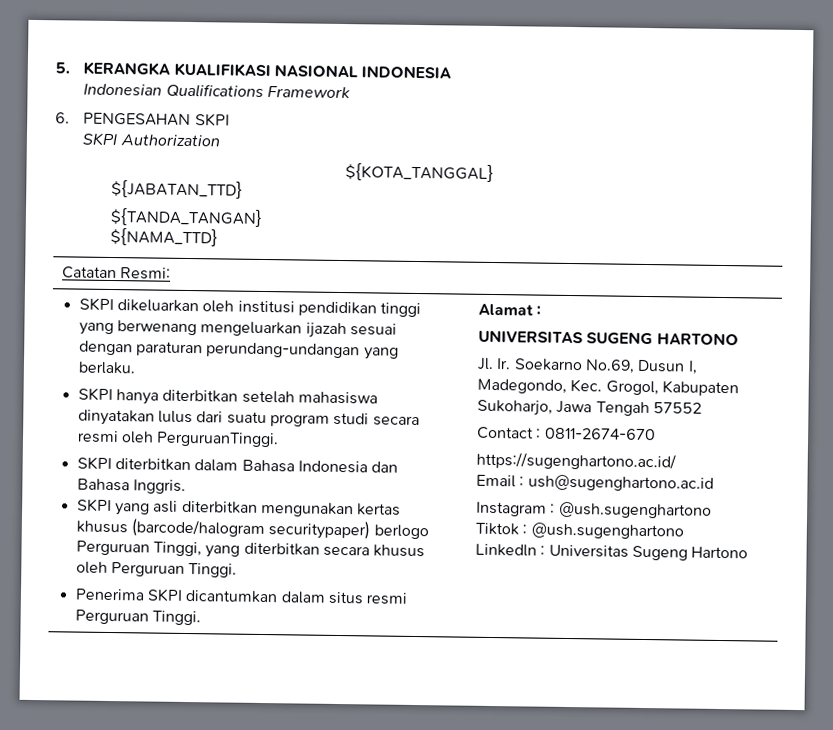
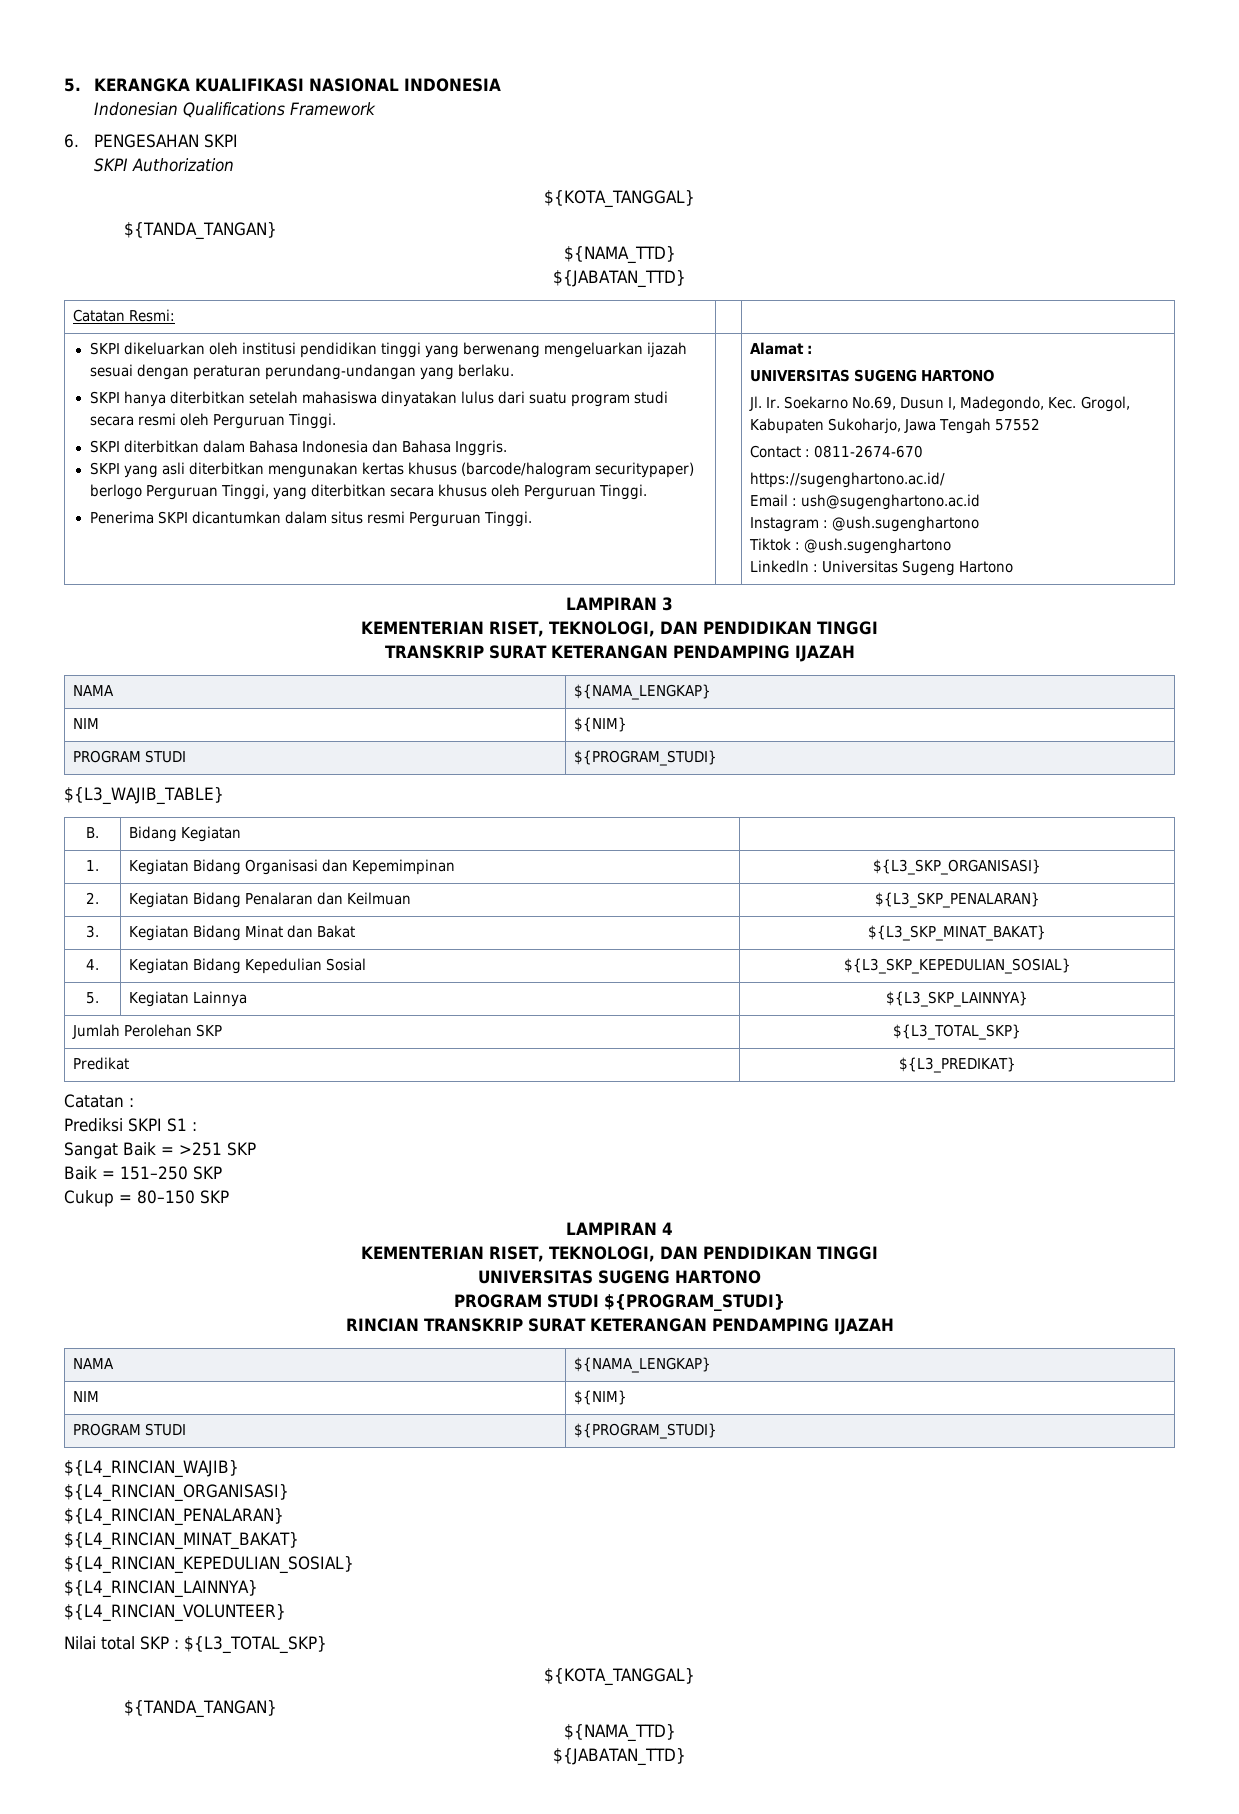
[110,179,243,199] [109,207,263,227] [109,227,218,247] // ${JABATAN_TTD} // ${TANDA_TANGAN} // ${NAMA_TTD} -> [124,222,278,240] [563,246,676,264] [552,270,687,288] // ${TANDA_TANGAN} // ${NAMA_TTD} // ${JABATAN_TTD}
[135,341,203,357] paraturan -> [192,365,261,380] peraturan
[156,431,280,448] PerguruanTinggi. -> [212,413,336,429] Perguruan Tinggi.
(749, 552) none -> [566,597,673,611] [361,621,878,637] [384,645,855,662] [73,685,115,696] [574,684,712,700] [73,718,100,729] [574,717,628,732] [73,750,187,763] [574,750,718,766] [64,787,224,805] [86,827,99,838] [129,826,242,842] [86,860,99,871] [129,859,456,875] [873,859,1041,875] [86,892,99,904] [129,892,412,908] [874,892,1040,908] [86,925,99,938] [129,925,356,941] [868,925,1047,941] [86,959,99,970] [129,958,367,974] [843,958,1071,974] [86,992,99,1004] [129,991,248,1007] [886,991,1029,1007] [72,1024,223,1039] [893,1024,1022,1040] [73,1057,130,1070] [898,1057,1016,1073] [64,1094,134,1108] [64,1118,197,1132] [64,1142,256,1159] [64,1166,222,1180] [64,1190,229,1207] [566,1222,673,1235] [361,1246,878,1262] [478,1270,761,1284] [454,1294,785,1312] [345,1318,894,1335] [73,1358,115,1369] [574,1357,712,1373] [73,1391,100,1402] [574,1390,628,1405] [73,1423,187,1436] [574,1423,718,1439] [64,1460,239,1478] [64,1484,289,1502] [64,1508,284,1526] [64,1532,299,1550] [64,1556,354,1574] [64,1580,258,1598] [64,1604,286,1622] [64,1636,327,1654] [543,1668,696,1686] [124,1700,278,1718] [563,1724,676,1742] [552,1748,687,1766] // LAMPIRAN 3 // KEMENTERIAN RISET, TEKNOLOGI, DAN PENDIDIKAN TINGGI // TRANSKRIP SURAT KETERANGAN PENDAMPING IJAZAH // NAMA | ${NAMA_LENGKAP} // NIM | ${NIM} // PROGRAM STUDI | ${PROGRAM_STUDI} // ${L3_WAJIB_TABLE} // B. | Bidang Kegiatan | // 1. | Kegiatan Bidang Organisasi dan Kepemimpinan | ${L3_SKP_ORGANISASI} // 2. | Kegiatan Bidang Penalaran dan Keilmuan | ${L3_SKP_PENALARAN} // 3. | Kegiatan Bidang Minat dan Bakat | ${L3_SKP_MINAT_BAKAT} // 4. | Kegiatan Bidang Kepedulian Sosial | ${L3_SKP_KEPEDULIAN_SOSIAL} // 5. | Kegiatan Lainnya | ${L3_SKP_LAINNYA} // Jumlah Perolehan SKP | ${L3_TOTAL_SKP} // Predikat | ${L3_PREDIKAT} // Catatan : // Prediksi SKPI S1 : // Sangat Baik = >251 SKP // Baik = 151–250 SKP // Cukup = 80–150 SKP // LAMPIRAN 4 // KEMENTERIAN RISET, TEKNOLOGI, DAN PENDIDIKAN TINGGI // UNIVERSITAS SUGENG HARTONO // PROGRAM STUDI ${PROGRAM_STUDI} // RINCIAN TRANSKRIP SURAT KETERANGAN PENDAMPING IJAZAH // NAMA | ${NAMA_LENGKAP} // NIM | ${NIM} // PROGRAM STUDI | ${PROGRAM_STUDI} // ${L4_RINCIAN_WAJIB} // ${L4_RINCIAN_ORGANISASI} // ${L4_RINCIAN_PENALARAN} // ${L4_RINCIAN_MINAT_BAKAT} // ${L4_RINCIAN_KEPEDULIAN_SOSIAL} // ${L4_RINCIAN_LAINNYA} // ${L4_RINCIAN_VOLUNTEER} // Nilai total SKP : ${L3_TOTAL_SKP} // ${KOTA_TANGGAL} // ${TANDA_TANGAN} // ${NAMA_TTD} // ${JABATAN_TTD}

